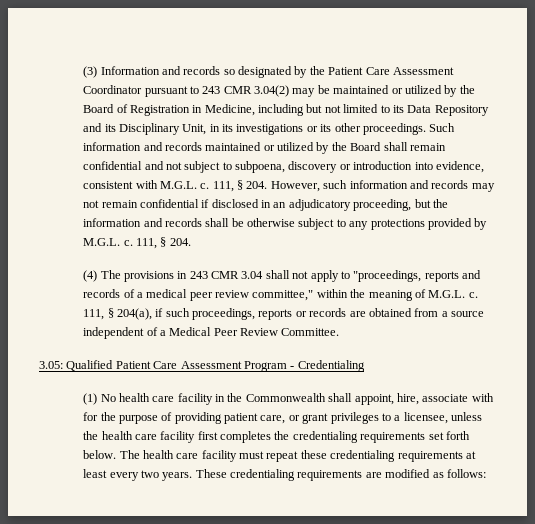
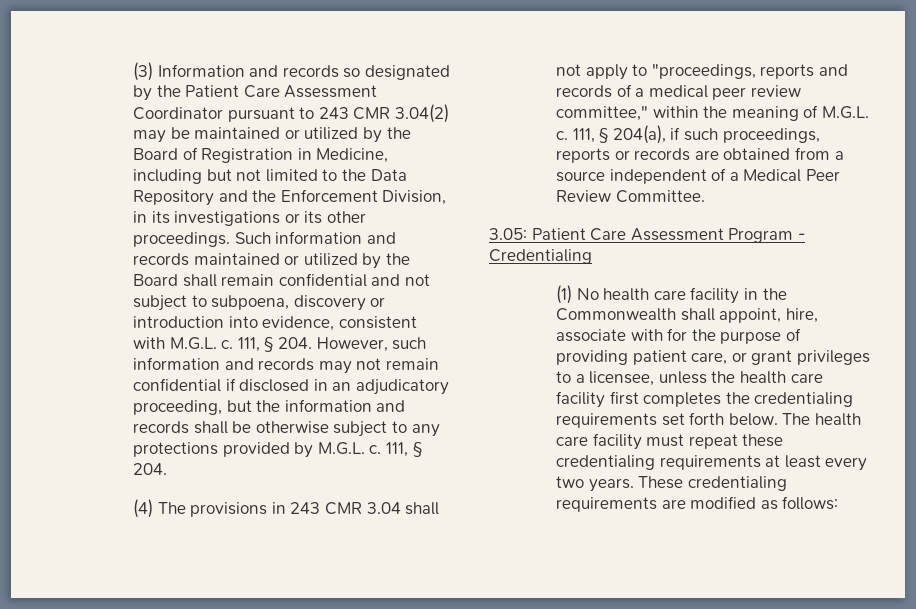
[392,105,404,113] its -> [341,169,366,181] the
[104,123,207,135] its Disciplinary Unit, -> [252,189,447,205] the Enforcement Division,
[66,360,114,371] Qualified -> (527, 234) none

